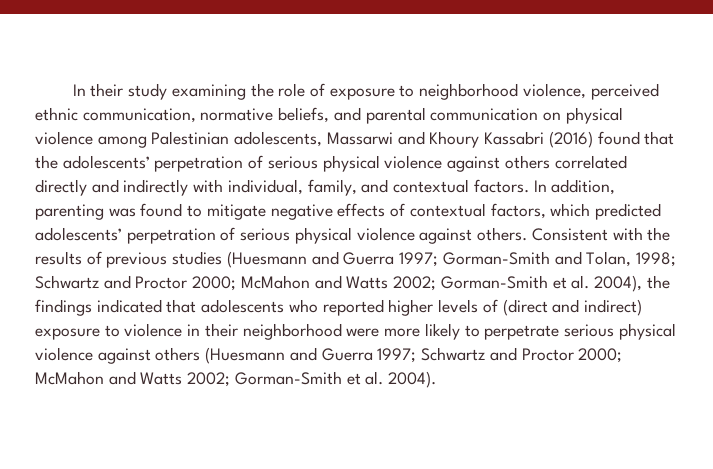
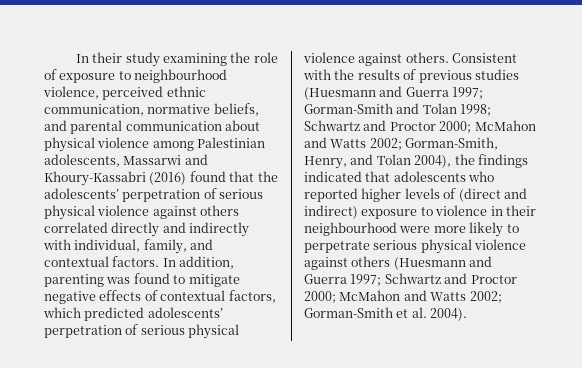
[419,83,519,100] neighborhood -> [134,69,228,83] neighbourhood
[543,112,562,121] on -> [225,120,261,131] about
[429,131,545,148] Khoury Kassabri -> [44,171,146,186] Khoury-Kassabri
[586,251,632,267] Tolan, -> [422,103,457,114] Tolan
[440,275,590,289] Gorman-Smith et al. -> [405,137,499,150] [304,154,411,169] Gorman-Smith, Henry, and Tolan
[242,323,342,340] neighborhood -> [304,222,397,236] neighbourhood

